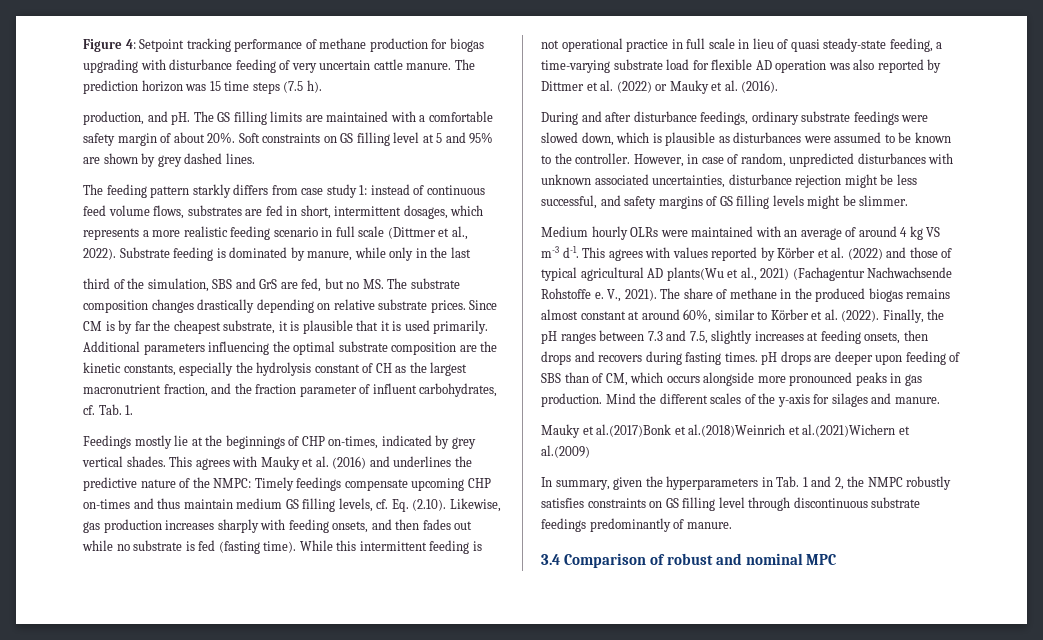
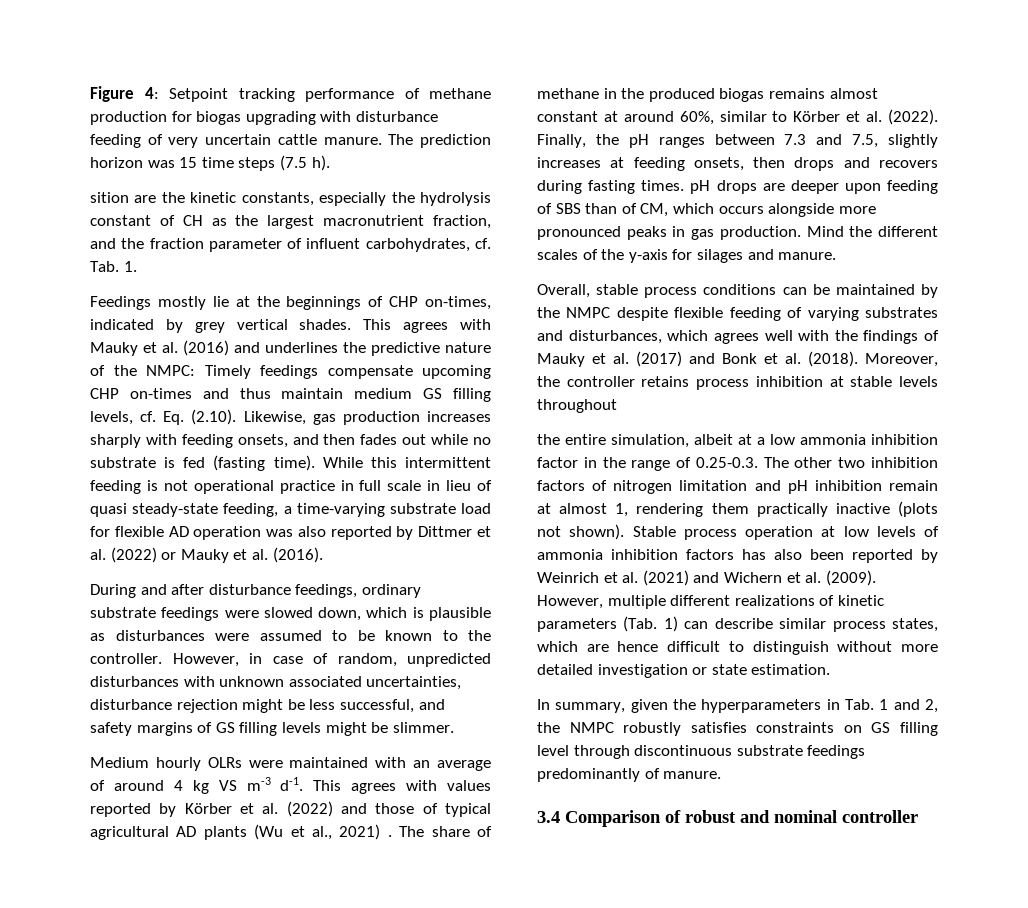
[83,111,493,125] [83,132,494,146] [83,153,255,167] [83,184,485,198] [83,205,484,219] [83,226,468,240] [83,247,471,261] [83,278,460,292] [83,299,498,313] [83,320,489,334] [83,341,457,355] production, and pH. The GS filling limits are maintained with a comfortable safety margin of about 20%. Soft constraints on GS filling level at 5 and 95% are shown by grey dashed lines. // The feeding pattern starkly differs from case study 1: instead of continuous feed volume flows, substrates are fed in short, intermittent dosages, which represents a more realistic feeding scenario in full scale (Dittmer et al., 2022). Substrate feeding is dominated by manure, while only in the last // third of the simulation, SBS and GrS are fed, but no MS. The substrate composition changes drastically depending on relative substrate prices. Since CM is by far the cheapest substrate, it is plausible that it is used primarily. Additional parameters influencing the optimal substrate composition -> [90,192,129,203] sition
[666,267,724,281] plants(Wu -> [203,824,284,840] plants (Wu
[792,267,953,281] [541,288,657,302] (Fachagentur Nachwachsende Rohstoffe e. V., 2021). -> [387,835,392,837] .
[541,424,910,438] [541,445,590,458] Mauky et al.(2017)Bonk et al.(2018)Weinrich et al.(2021)Wichern et al.(2009) -> [537,284,938,298] [537,307,938,321] [537,330,939,344] [537,351,938,367] [537,376,938,390] [537,399,617,413] [537,434,938,448] [537,457,938,471] [537,480,938,494] [537,501,938,517] [537,524,939,540] [537,549,938,563] [537,570,876,586] [537,595,884,609] [537,616,938,632] [537,641,938,655] [537,664,831,678] Overall, stable process conditions can be maintained by the NMPC despite flexible feeding of varying substrates and disturbances, which agrees well with the findings of Mauky et al. (2017) and Bonk et al. (2018). Moreover, the controller retains process inhibition at stable levels throughout // the entire simulation, albeit at a low ammonia inhibition factor in the range of 0.25-0.3. The other two inhibition factors of nitrogen limitation and pH inhibition remain at almost 1, rendering them practically inactive (plots not shown). Stable process operation at low levels of ammonia inhibition factors has also been reported by Weinrich et al. (2021) and Wichern et al. (2009). However, multiple different realizations of kinetic parameters (Tab. 1) can describe similar process states, which are hence difficult to distinguish without more detailed investigation or state estimation.
[806,554,837,565] MPC -> [842,810,918,823] controller

